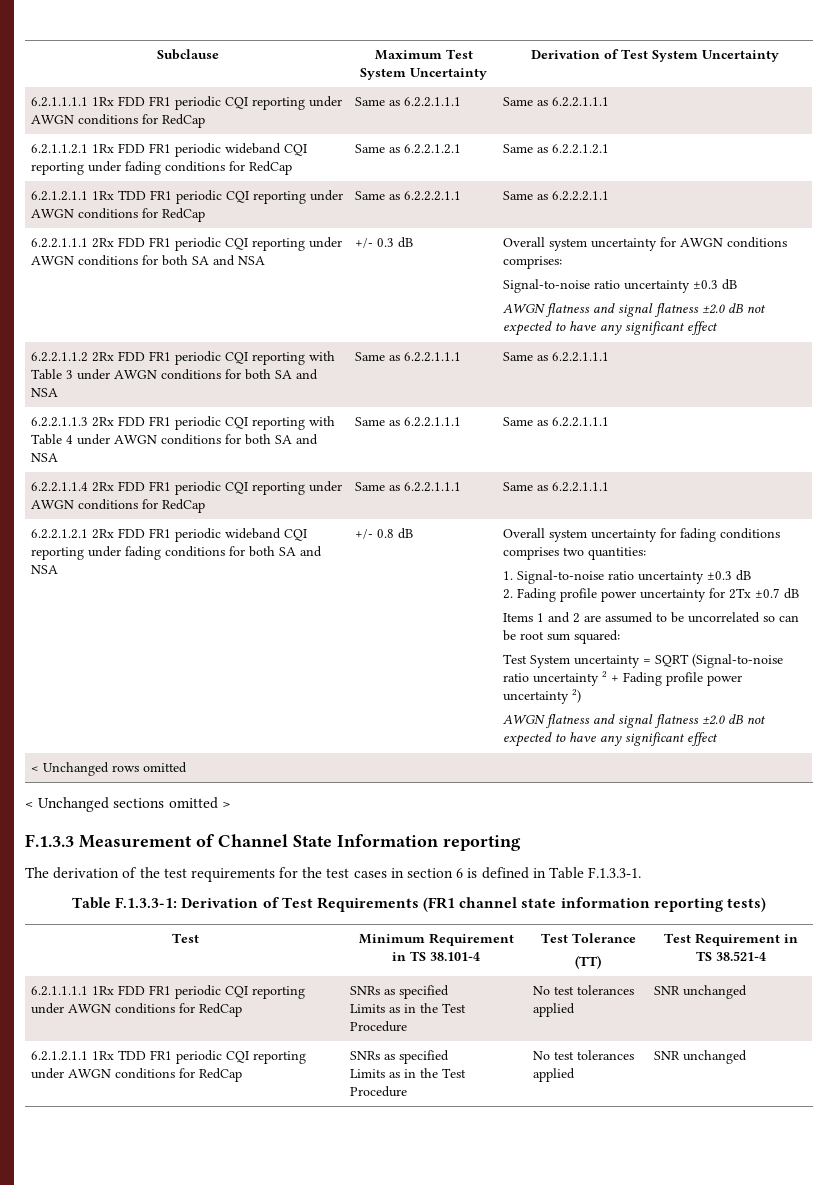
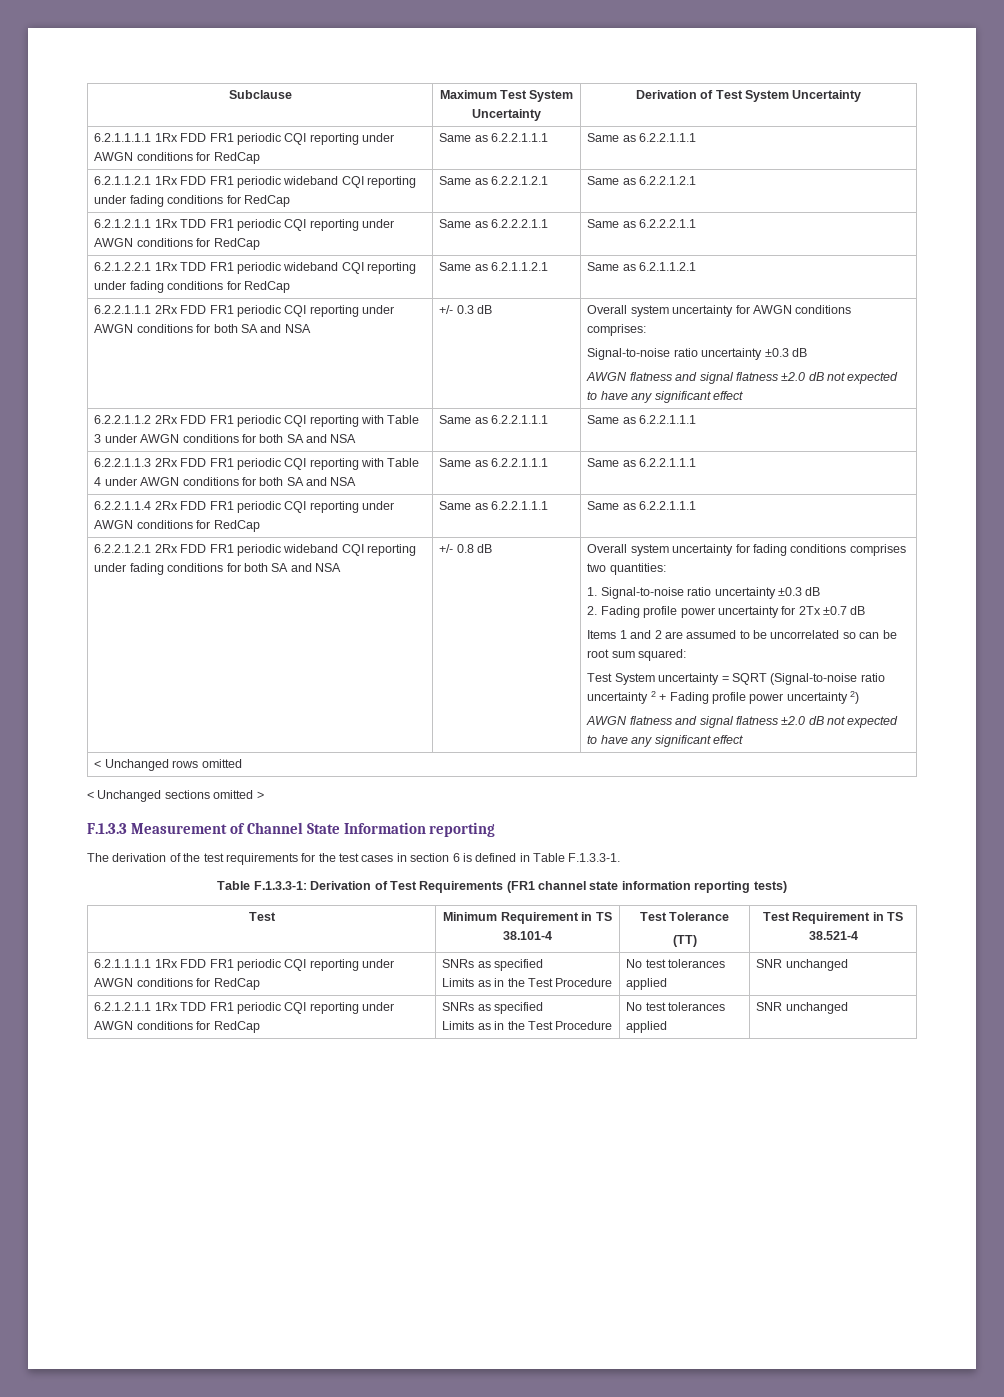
(610, 196) none -> [94,262,417,274] [94,281,290,293] [439,262,549,271] [587,262,697,271] // 6.2.1.2.2.1 1Rx TDD FR1 periodic wideband CQI reporting under fading conditions for RedCap | Same as 6.2.1.1.2.1 | Same as 6.2.1.1.2.1

